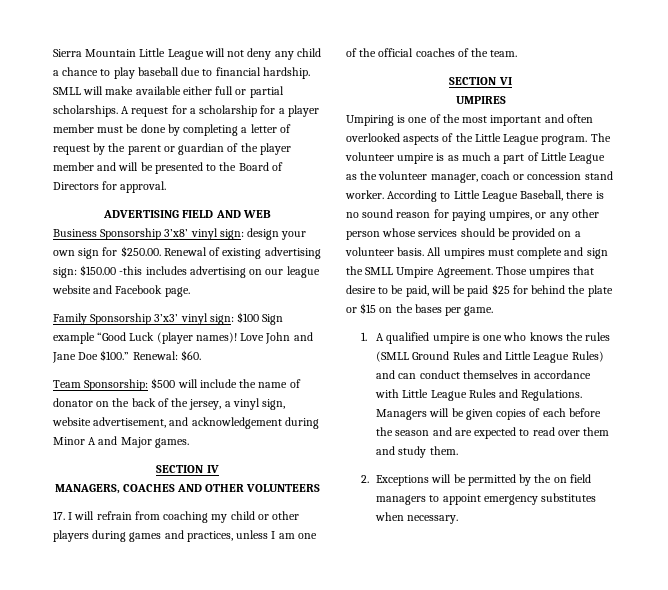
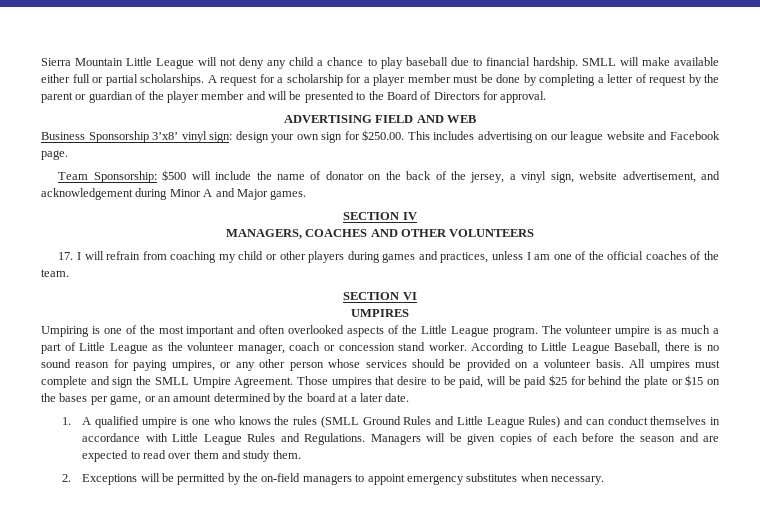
[163,247,321,259] [53,265,143,278] Renewal of existing advertising sign: $150.00 -this -> [407,131,430,140] This
[53,312,284,325] [53,332,313,344] [52,350,201,363] // Family Sponsorship 3’x3’ vinyl sign: $100 Sign example “Good Luck (player names)! Love John and Jane Doe $100.” Renewal: $60. -> (68, 155) none
[464,306,494,316] game. -> [110,393,410,405] game, or an amount determined by the board at a later date.
[553,474,591,483] on field -> [261,473,301,482] on-field

